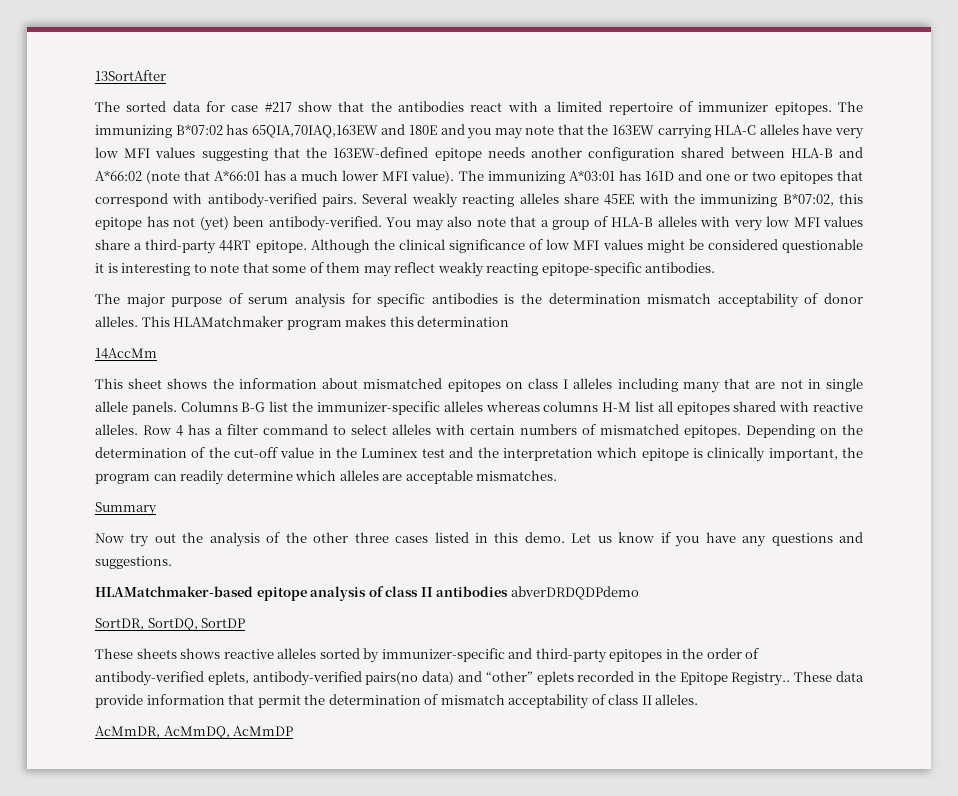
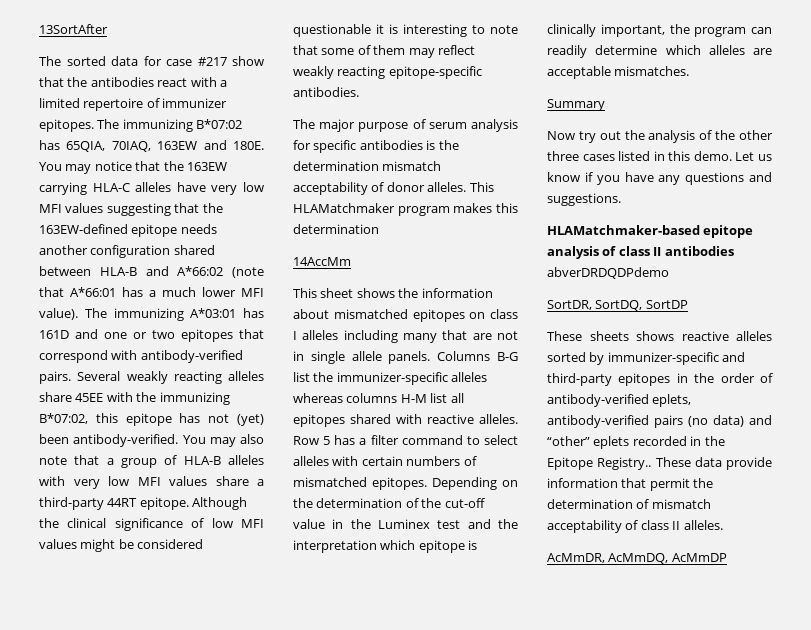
[251,124,555,139] 65QIA,70IAQ,163EW and 180E and you may note -> [66,140,264,152] [39,161,132,174] 65QIA, 70IAQ, 163EW and 180E. You may notice
[176,425,183,436] 4 -> [323,436,331,445] 5
[365,671,419,685] pairs(no -> [654,415,708,428] pairs (no

